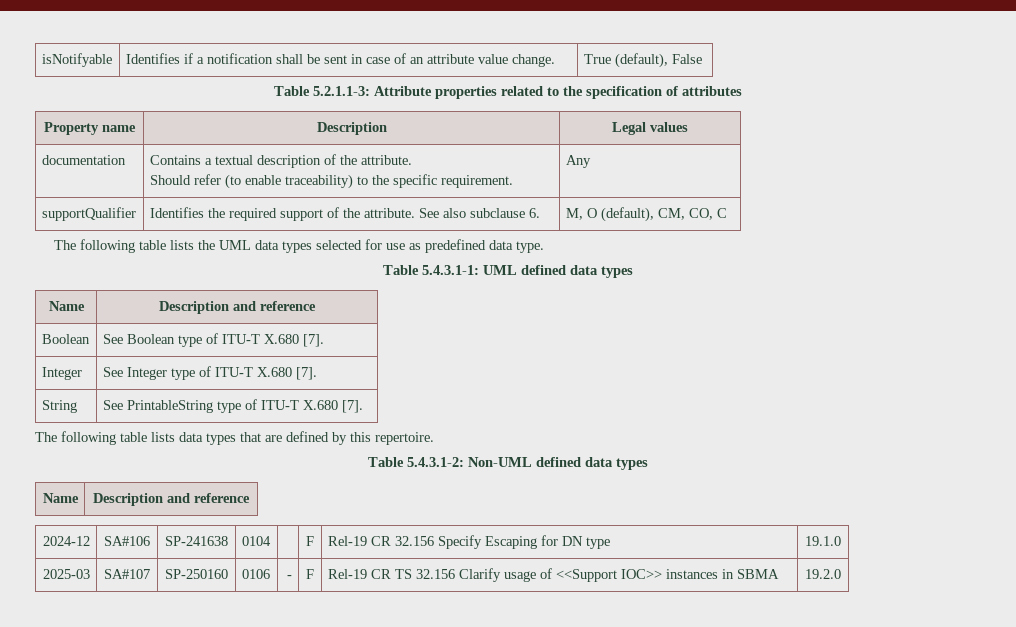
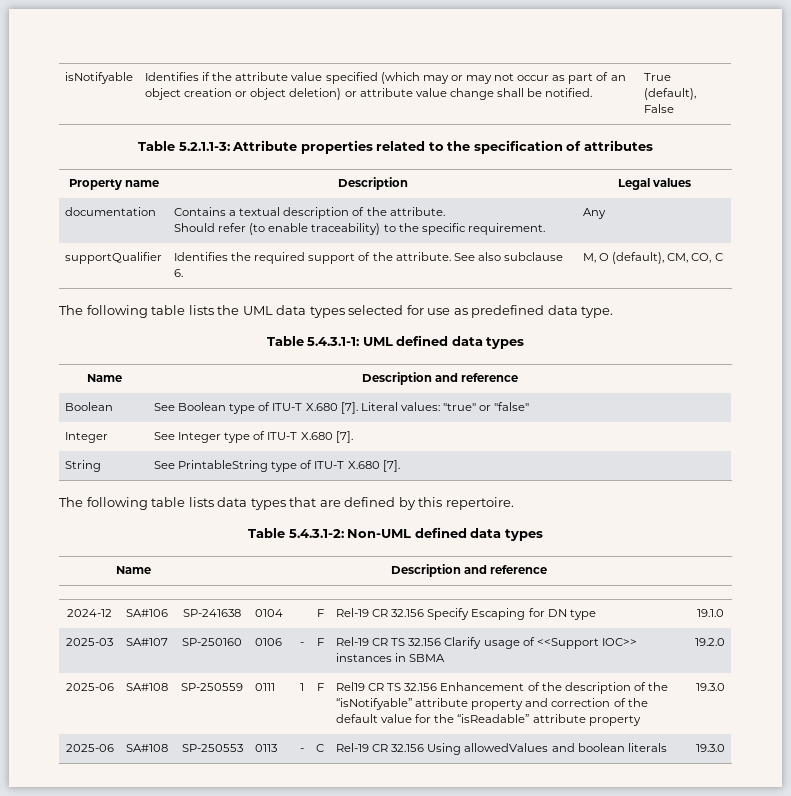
[196,53,555,67] a notification shall be sent in case of an attribute value change. -> [212,72,626,84] [144,88,593,100] the attribute value specified (which may or may not occur as part of an object creation or object deletion) or attribute value change shall be notified.
(324, 340) none -> [360,402,530,411] Literal values: "true" or "false"
(841, 574) none -> [65,683,114,691] [126,683,168,691] [181,683,243,691] [254,683,275,691] [300,683,305,691] [316,683,324,691] [335,682,668,694] [335,698,648,710] [335,714,641,726] [695,683,725,691] [65,744,114,752] [126,744,168,752] [181,744,243,752] [254,744,277,752] [300,748,305,752] [316,744,324,752] [335,743,667,755] [695,744,725,752] // 2025-06 | SA#108 | SP-250559 | 0111 | 1 | F | Rel19 CR TS 32.156 Enhancement of the description of the “isNotifyable” attribute property and correction of the default value for the “isReadable” attribute property | 19.3.0 // 2025-06 | SA#108 | SP-250553 | 0113 | - | C | Rel-19 CR 32.156 Using allowedValues and boolean literals | 19.3.0

